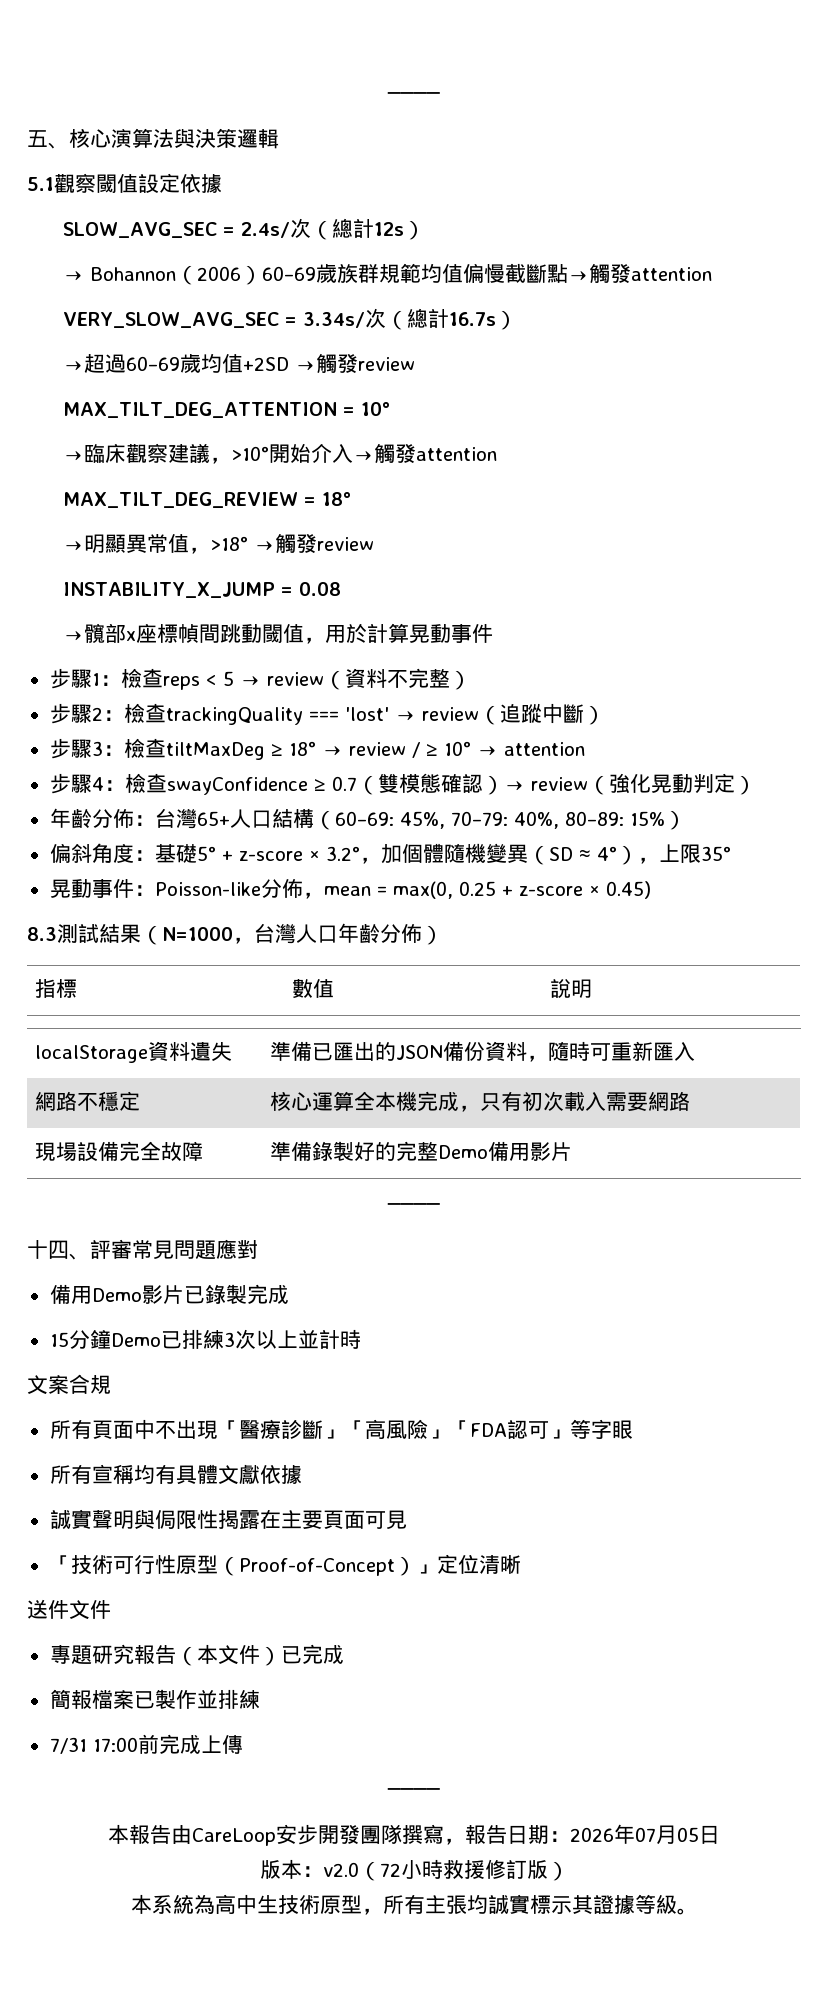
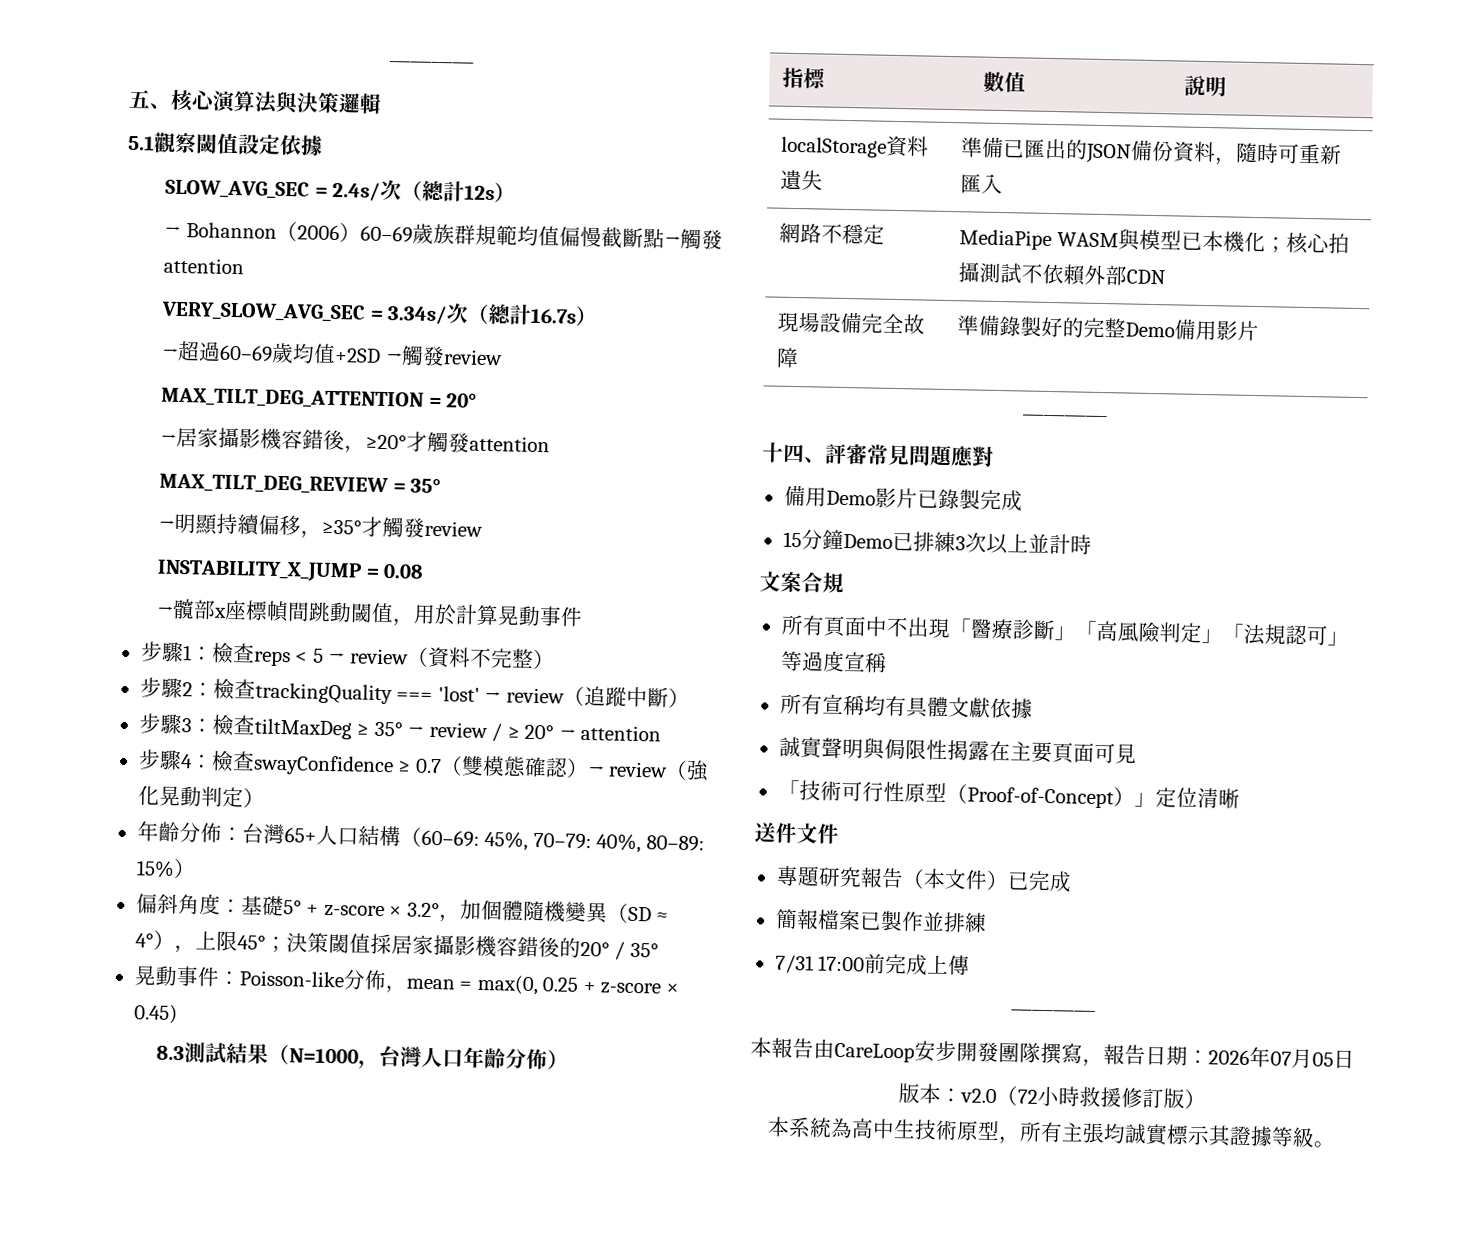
[361,402,391,416] [63,443,375,464] 10° // →臨床觀察建議，>10°開始介入→ -> [446,393,478,408] [160,427,429,454] 20° // →居家攝影機容錯後，≥20°才
[322,492,352,506] 18° -> [410,478,442,494] 35°
[126,534,276,554] 異常值，>18° → -> [216,513,384,539] 持續偏移，≥35°才
[288,741,316,756] 18° -> [373,721,403,737] 35°
[443,741,471,756] 10° -> [524,724,555,740] 20°
(701, 853) none -> [236,932,626,960] 45°；決策閾值採居家攝影機容錯後的20° /
[270,1091,691,1112] 核心運算全本機完成，只有初次載入需要網路 -> [959,228,1350,254] [958,262,1167,286] MediaPipe WASM與模型已本機化；核心拍攝測試不依賴外部CDN
[427,1419,633,1439] 」「FDA認可」等字眼 -> [1158,622,1349,646] [779,650,887,673] 判定」「法規認可」等過度宣稱

